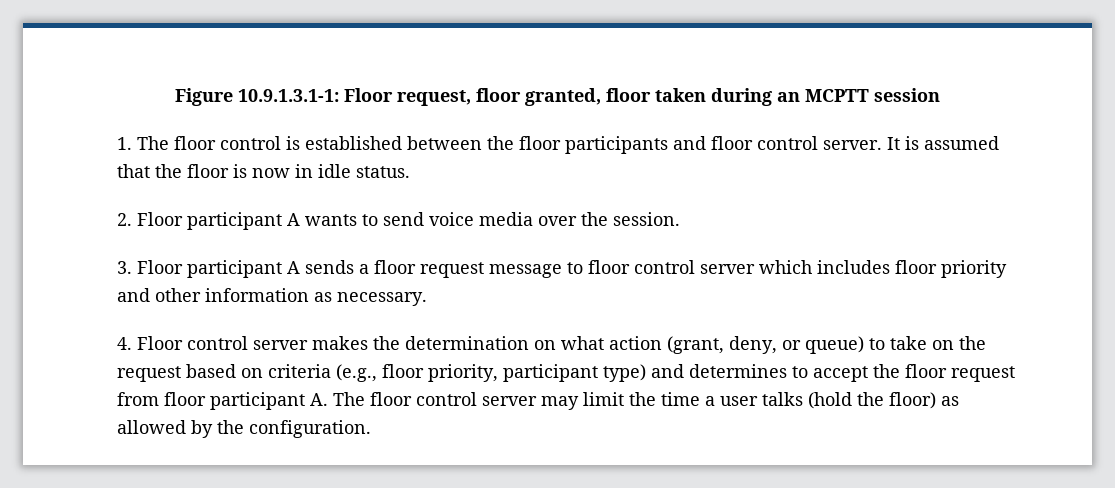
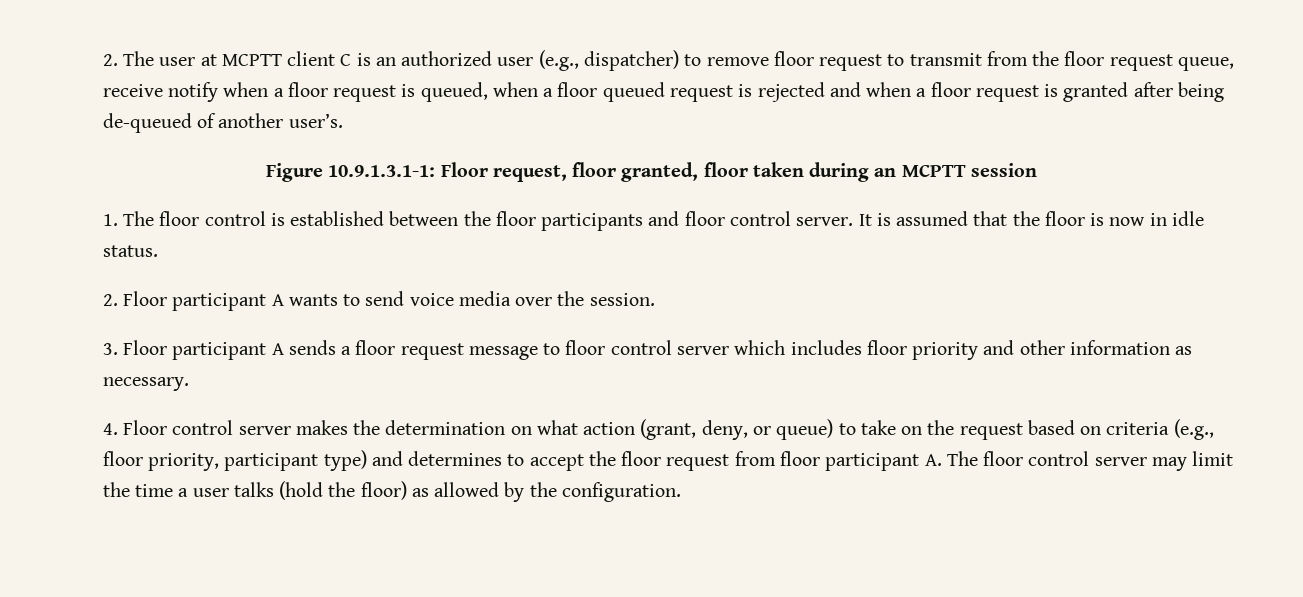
(175, 97) none -> [102,50,1234,71] [102,82,1224,102] [102,113,343,133] 2. The user at MCPTT client C is an authorized user (e.g., dispatcher) to remove floor request to transmit from the floor request queue, receive notify when a floor request is queued, when a floor queued request is rejected and when a floor request is granted after being de-queued of another user’s. //

